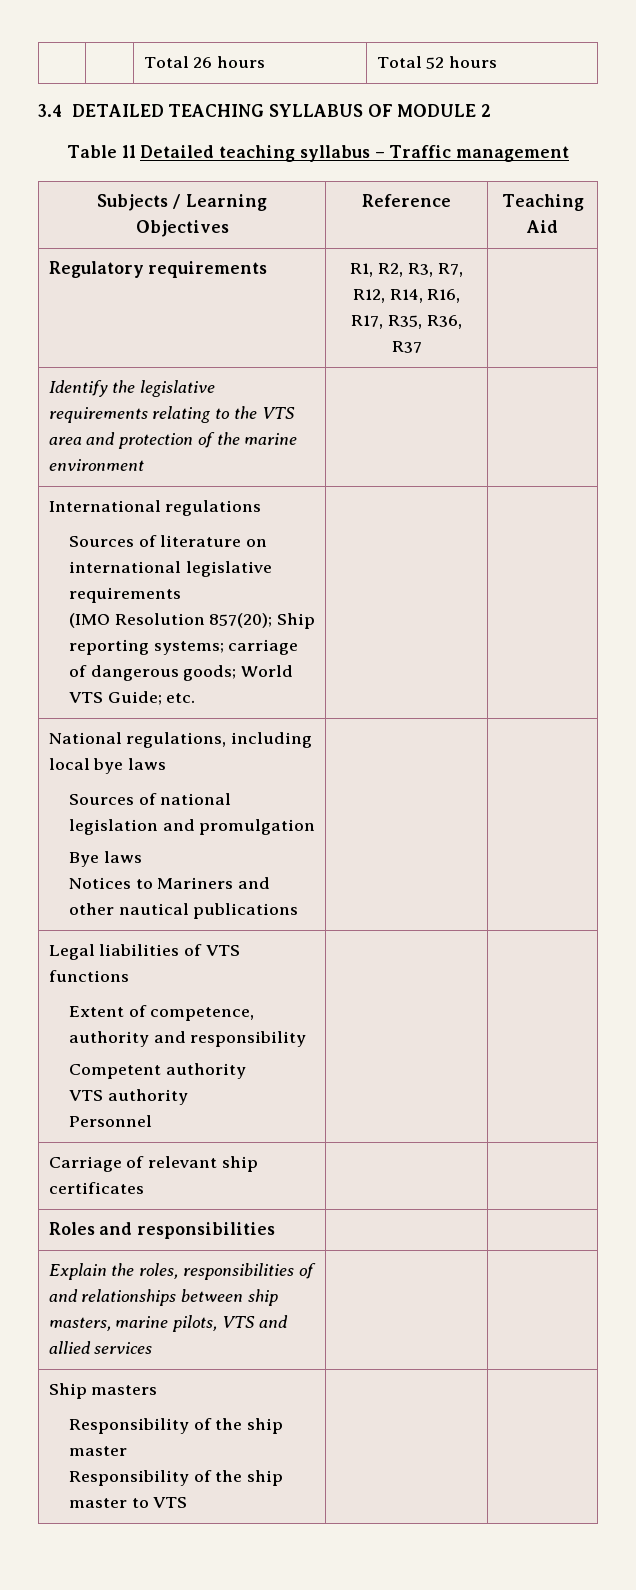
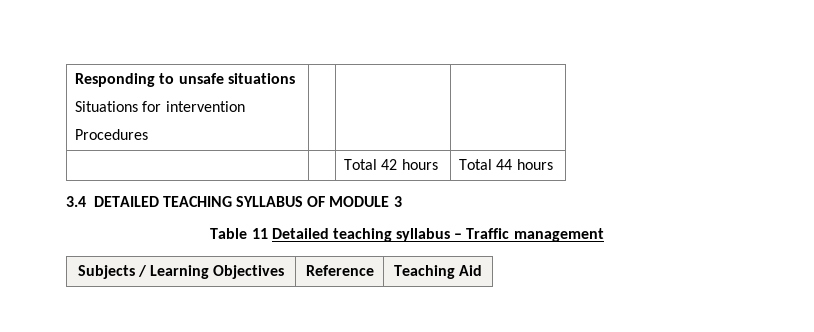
[143,56,213,68] | | Total 26 -> [75,73,295,87] [75,101,245,112] [75,129,149,140] [344,159,398,170] Responding to unsafe situations // Situations for intervention // Procedures | | | // | | Total 42
[426,57,445,69] 52 -> [496,159,513,170] 44
[481,104,492,117] 2 -> [393,196,402,207] 3
[48,261,268,278] [350,263,463,277] [352,289,461,303] [351,315,462,329] [391,341,422,353] [48,380,216,397] [48,406,295,423] [48,432,298,449] [48,459,144,471] [48,500,262,516] [68,535,268,547] [68,561,272,577] [68,587,181,603] [68,613,316,629] [68,639,299,655] [68,665,294,681] [68,691,196,705] [48,732,313,748] [48,758,167,774] [68,793,232,805] [68,819,316,835] [68,851,142,867] [68,877,271,889] [68,903,299,919] [48,944,240,960] [48,970,129,982] [68,1005,255,1021] [68,1031,307,1047] [68,1063,246,1079] [68,1089,188,1105] [68,1115,152,1127] [48,1156,258,1172] [48,1182,144,1194] [48,1222,276,1239] [48,1263,316,1280] [48,1289,278,1306] [48,1315,288,1332] [48,1341,153,1354] [48,1383,158,1399] [68,1418,284,1434] [68,1446,127,1456] [68,1470,284,1486] [68,1497,188,1508] // Regulatory requirements | R1, R2, R3, R7, R12, R14, R16, R17, R35, R36, R37 | // Identify the legislative requirements relating to the VTS area and protection of the marine environment | | // International regulations // Sources of literature on international legislative requirements // (IMO Resolution 857(20); Ship reporting systems; carriage of dangerous goods; World VTS Guide; etc. | | // National regulations, including local bye laws // Sources of national legislation and promulgation // Bye laws // Notices to Mariners and other nautical publications | | // Legal liabilities of VTS functions // Extent of competence, authority and responsibility // Competent authority // VTS authority // Personnel | | // Carriage of relevant ship certificates | | // Roles and responsibilities | | // Explain the roles, responsibilities of and relationships between ship masters, marine pilots, VTS and allied services | | // Ship masters // Responsibility of the ship master // Responsibility of the ship master to VTS | | -> (483, 270) none

